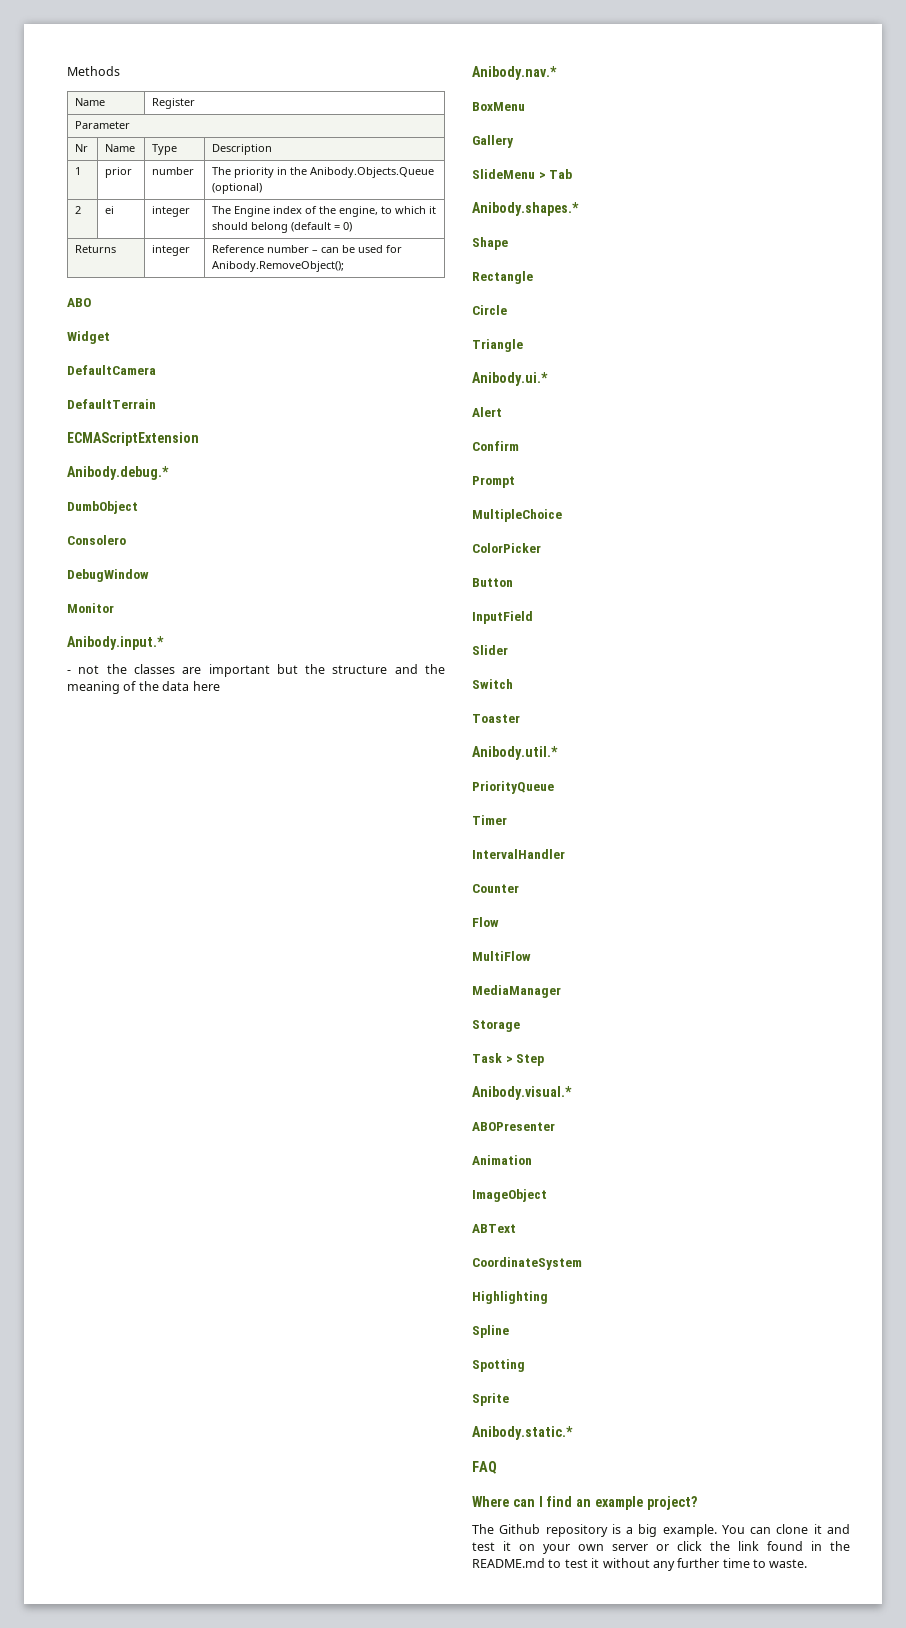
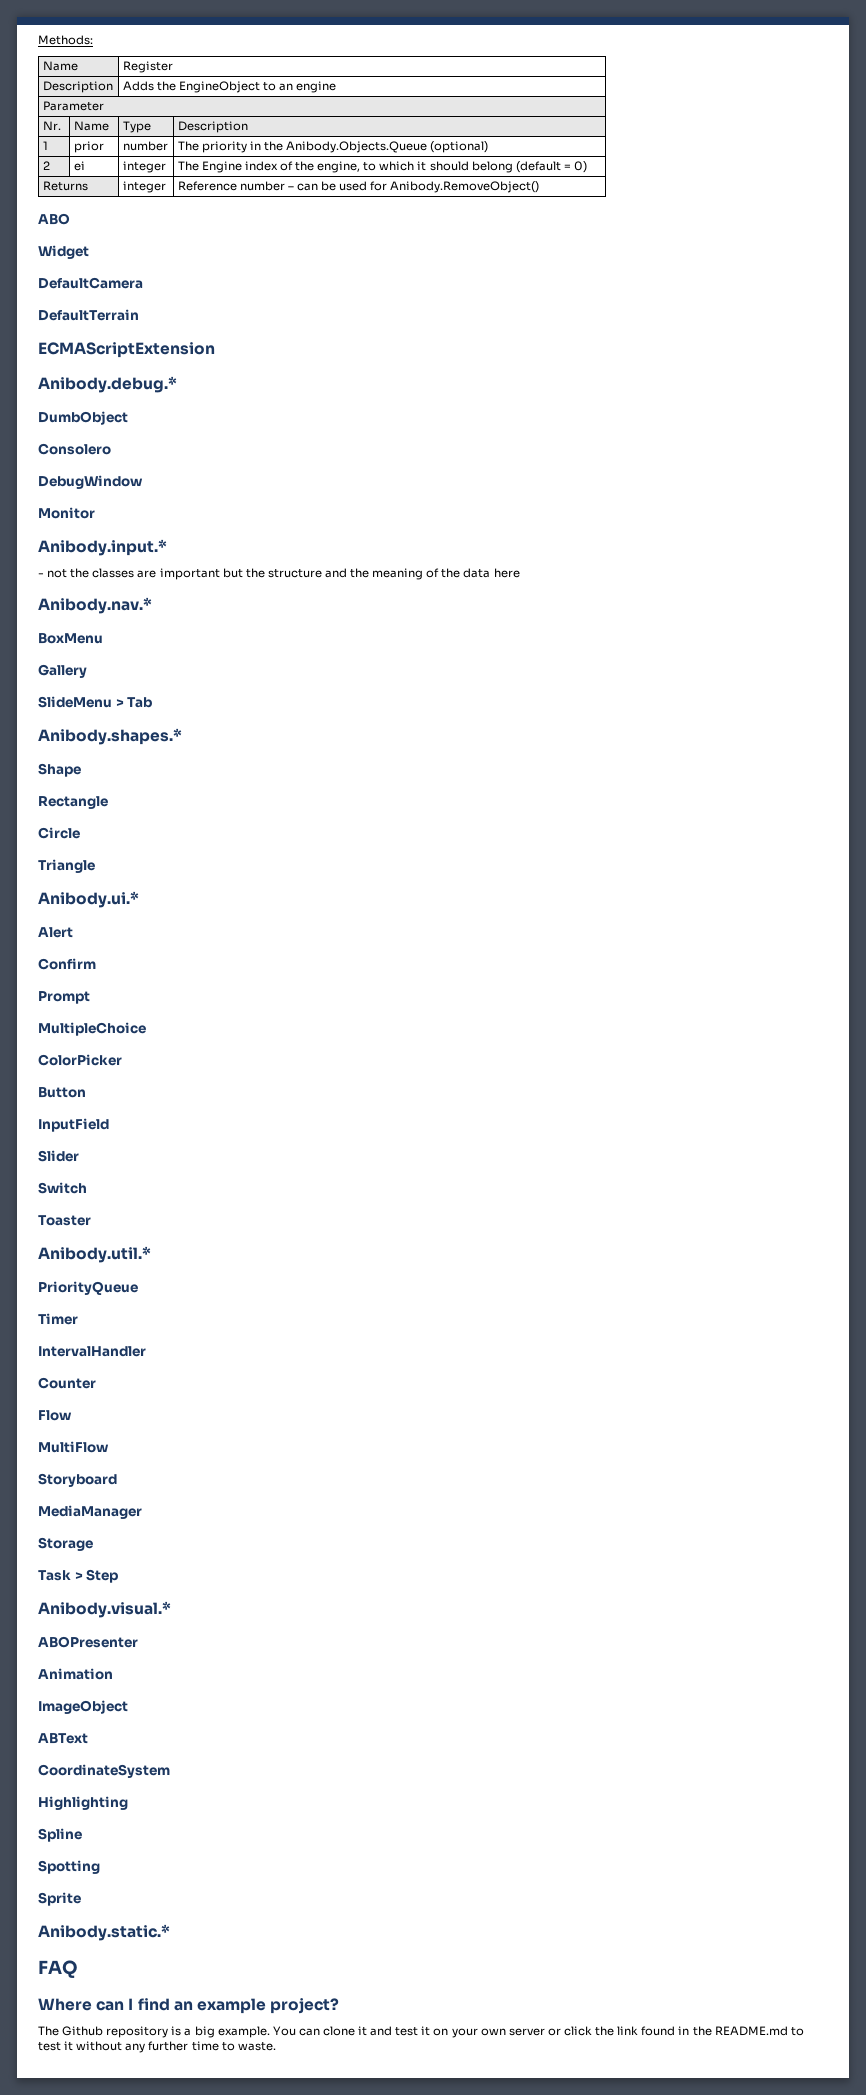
[67,66,120,76] Methods -> [38,35,93,45] Methods:
(196, 103) none -> [42,81,113,93] [122,81,337,93] // Description | Adds the EngineObject to an engine
[75,144,89,152] Nr -> [42,121,61,130] Nr.
[212,261,345,272] Anibody.RemoveObject(); -> [390,181,540,193] Anibody.RemoveObject()
(531, 956) none -> [38,1473,117,1487] // Storyboard

